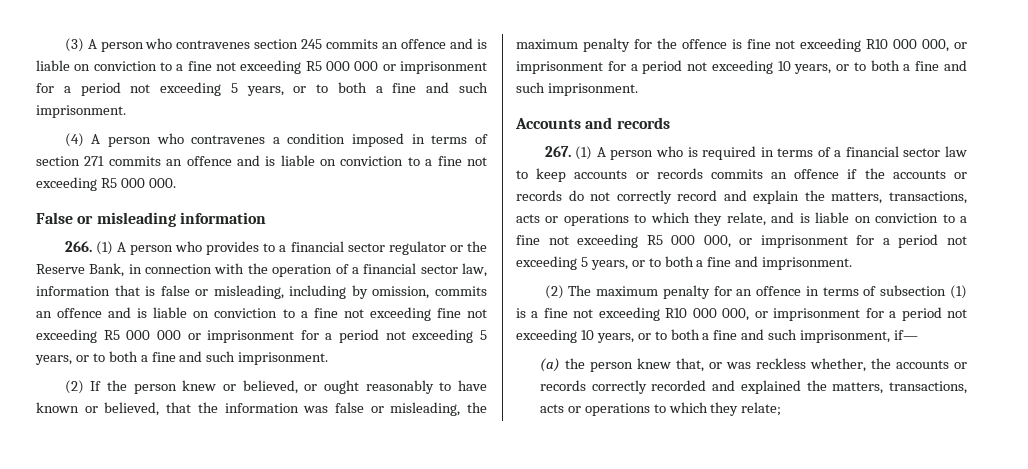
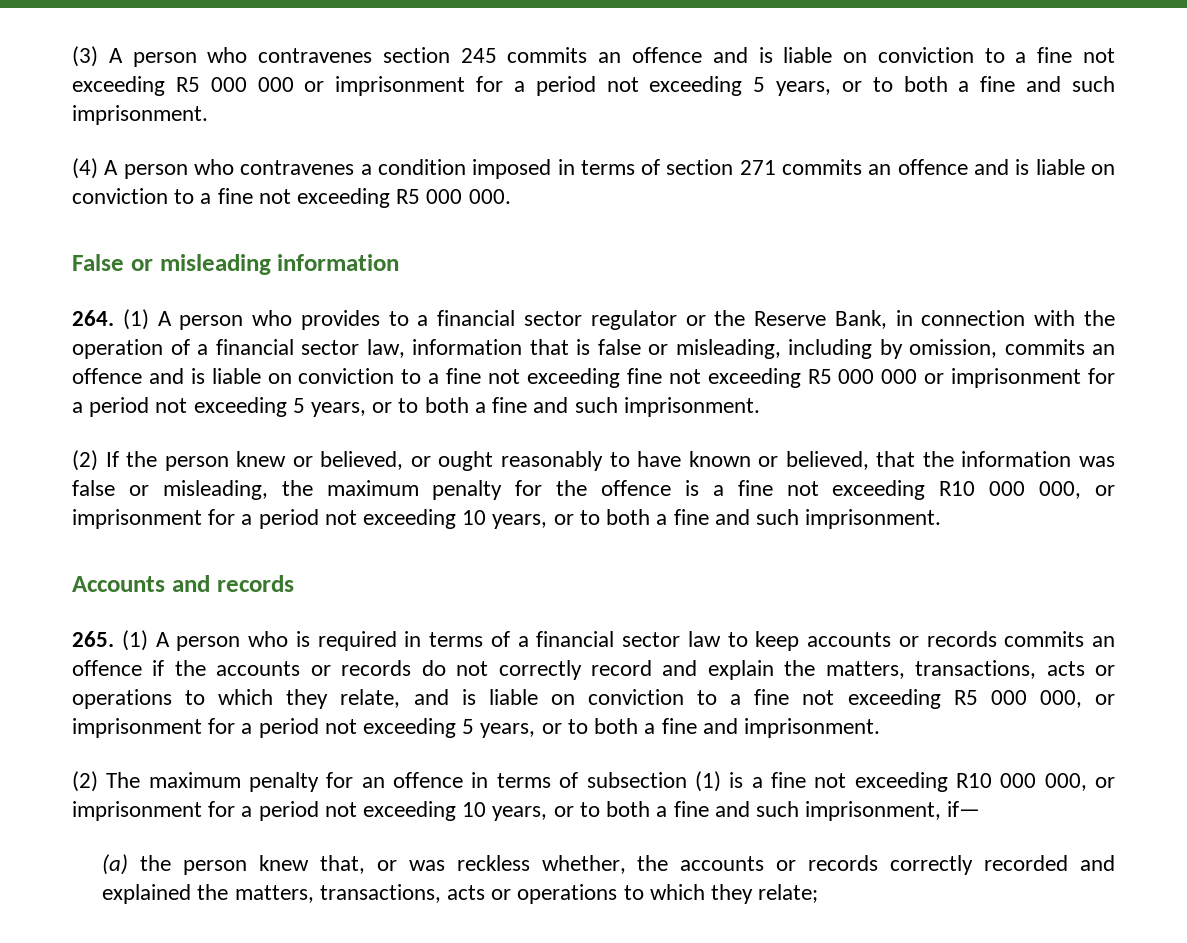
[64,241,92,252] 266. -> [72,310,114,326] 264.
(742, 44) none -> [712,485,724,496] a
[544,146,571,157] 267. -> [72,631,114,647] 265.

